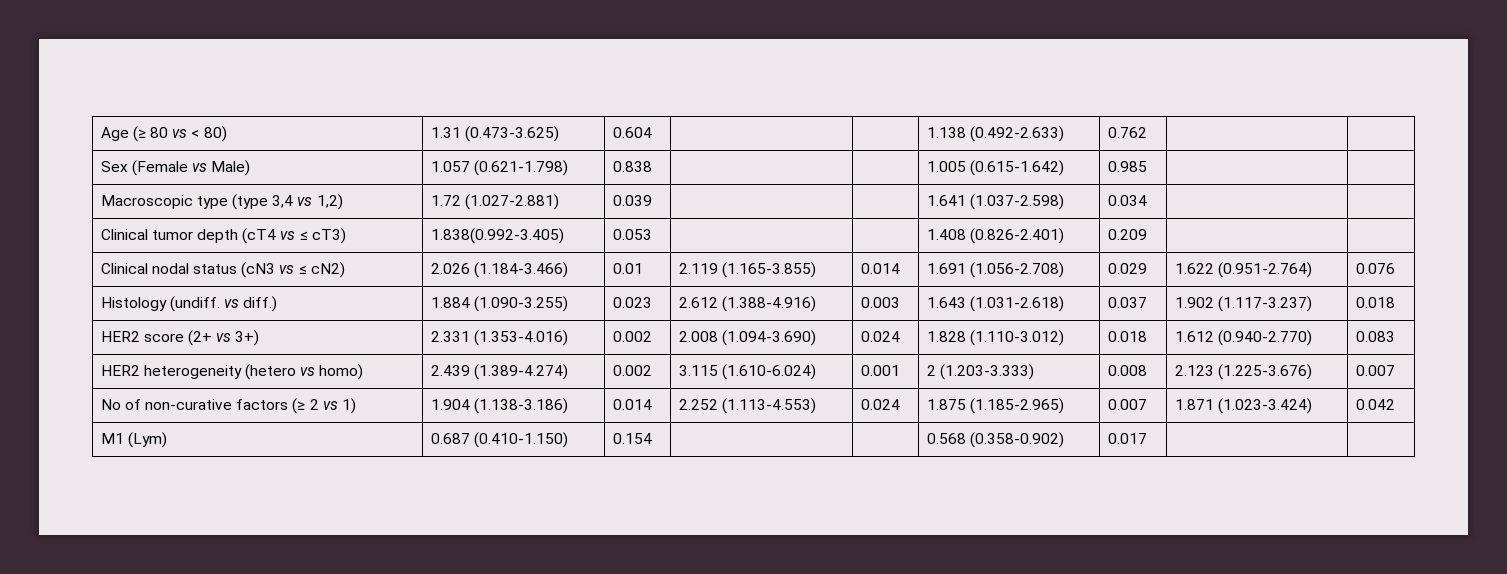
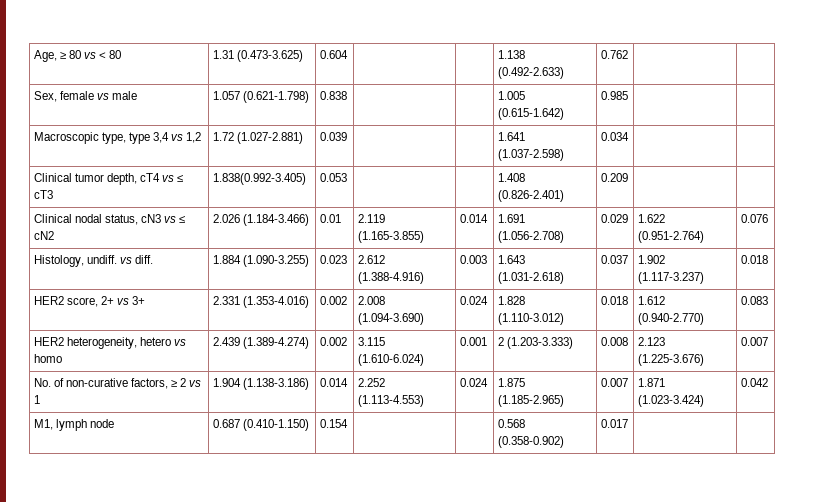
[100,126,146,142] Age (≥ -> [33,50,66,62] Age, ≥
[203,126,227,142] 80) -> [109,50,122,59] 80
[100,160,251,176] Sex (Female vs Male) -> [33,91,138,102] Sex, female vs male
[196,194,269,210] type (type -> [101,132,150,144] type, type
[316,194,343,210] 1,2) -> [186,132,202,143] 1,2
[197,228,346,244] depth (cT4 vs ≤ cT3) -> [106,173,184,185] [33,190,53,199] depth, cT4 vs ≤ cT3
[193,262,345,278] status (cN3 vs ≤ cN2) -> [104,214,186,225] [33,231,54,240] status, cN3 vs ≤ cN2
[100,296,278,312] Histology (undiff. vs diff.) -> [33,255,154,267] Histology, undiff. vs diff.
[143,330,260,346] score (2+ vs 3+) -> [66,296,146,307] score, 2+ vs 3+
[143,364,364,380] heterogeneity (hetero vs homo) -> [66,337,187,349] [33,354,62,363] heterogeneity, hetero vs homo
[100,399,121,410] No -> [33,378,51,387] No.
[236,398,306,414] factors (≥ -> [131,378,178,389] factors, ≥
[341,398,356,414] 1) -> [33,395,40,404] 1
[100,432,167,448] M1 (Lym) -> [33,419,114,431] M1, lymph node

